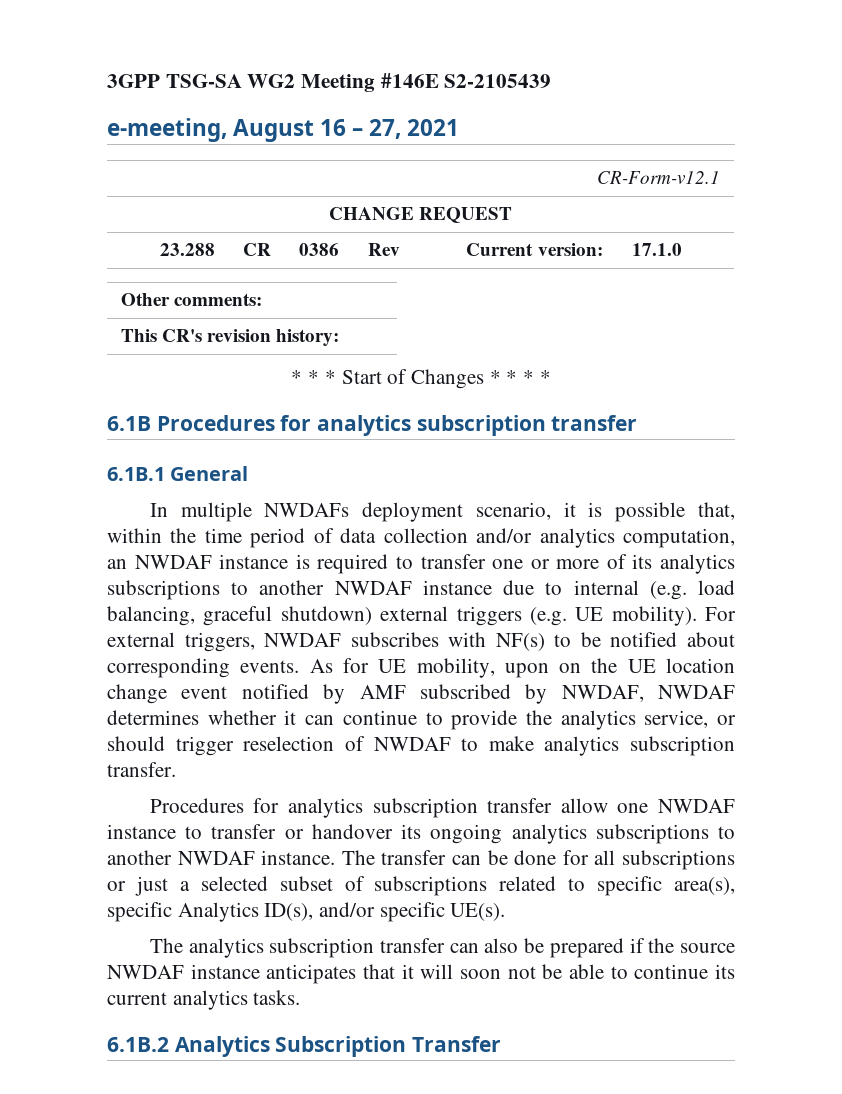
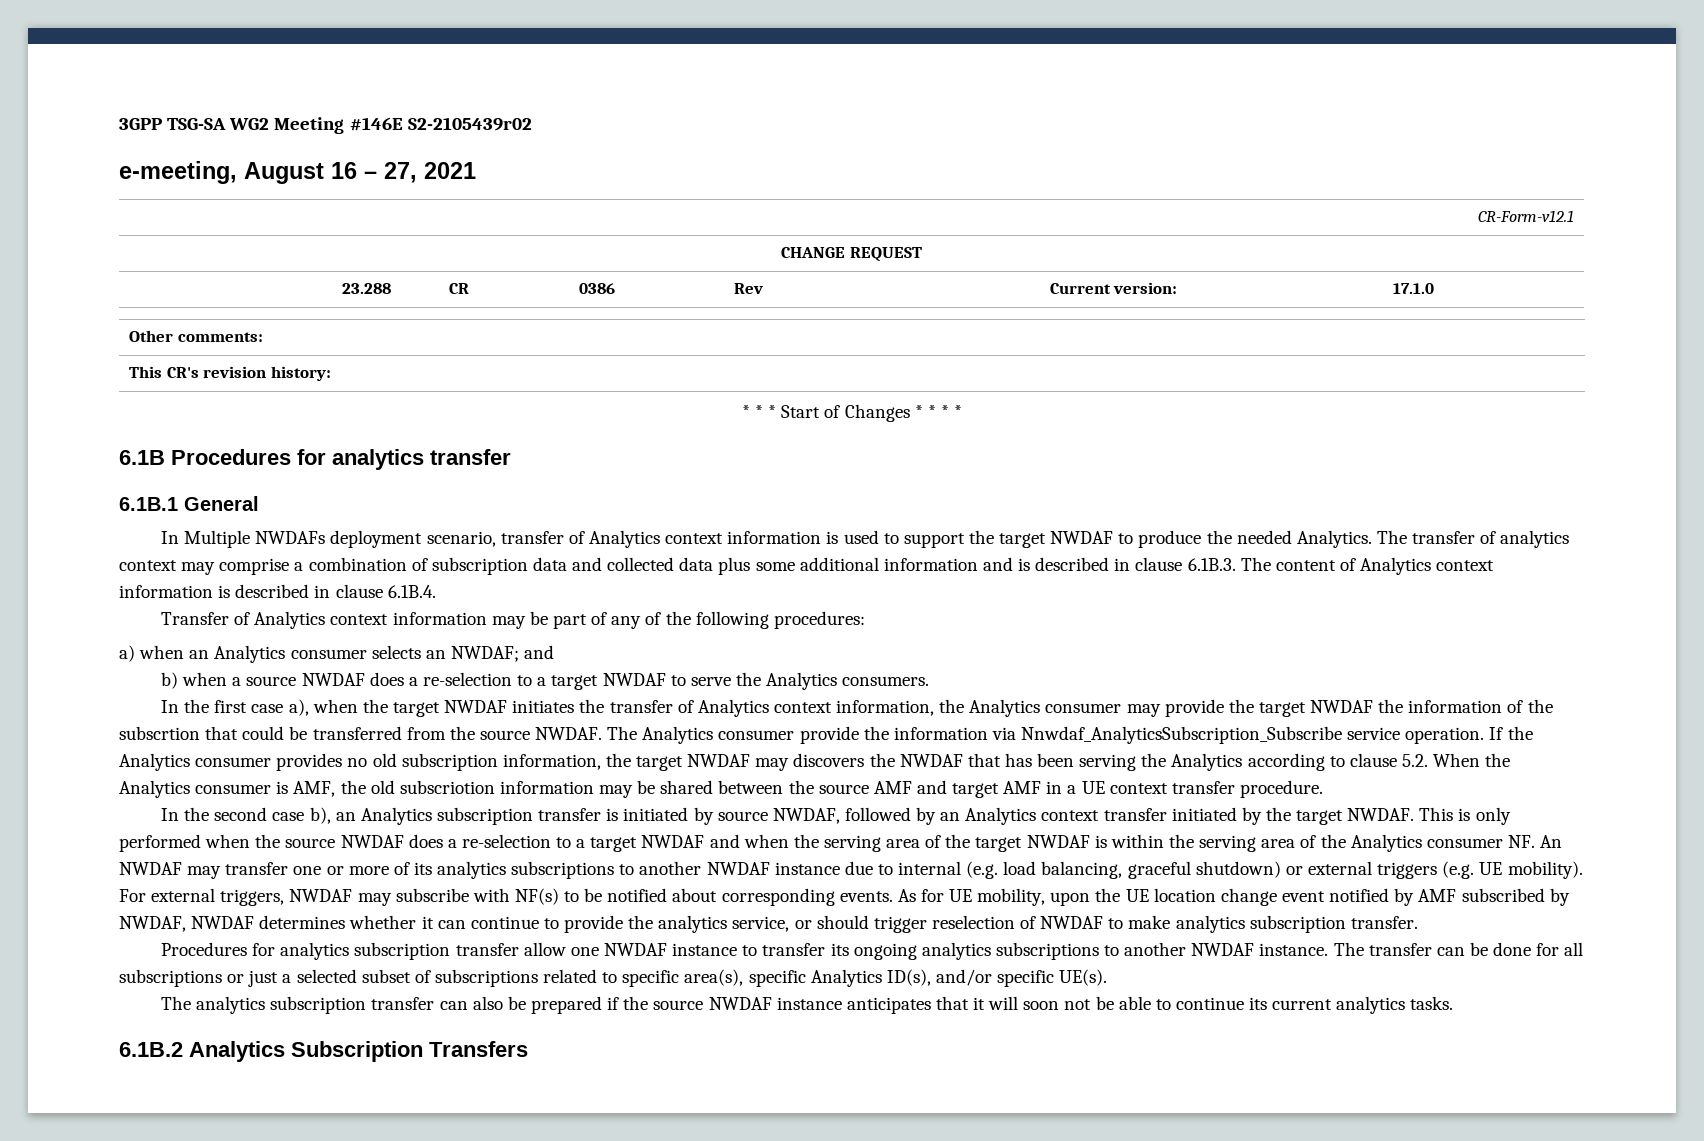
[444,74,552,88] S2-2105439 -> [407,117,532,131] S2-2105439r02
[416,415,546,436] subscription -> (424, 459) none
[180,502,252,522] multiple -> [184,530,251,548] Multiple
[563,502,735,522] [107,528,736,548] [107,554,413,574] it is possible that, within the time period of data collection and/or analytics computation, an NWDAF instance is required to -> [500,530,1570,548] [119,557,1495,575] [119,584,436,598] [161,611,865,629] [119,645,555,663] [161,672,930,690] [161,699,1553,717] [119,726,1533,744] [119,753,1511,771] [119,780,1323,798] [161,807,1511,825] [119,834,1563,852] [119,862,222,879] transfer of Analytics context information is used to support the target NWDAF to produce the needed Analytics. The transfer of analytics context may comprise a combination of subscription data and collected data plus some additional information and is described in clause 6.1B.3. The content of Analytics context information is described in clause 6.1B.4. // Transfer of Analytics context information may be part of any of the following procedures: // a) when an Analytics consumer selects an NWDAF; and // b) when a source NWDAF does a re-selection to a target NWDAF to serve the Analytics consumers. // In the first case a), when the target NWDAF initiates the transfer of Analytics context information, the Analytics consumer may provide the target NWDAF the information of the subscrtion that could be transferred from the source NWDAF. The Analytics consumer provide the information via Nnwdaf_AnalyticsSubscription_Subscribe service operation. If the Analytics consumer provides no old subscription information, the target NWDAF may discovers the NWDAF that has been serving the Analytics according to clause 5.2. When the Analytics consumer is AMF, the old subscriotion information may be shared between the source AMF and target AMF in a UE context transfer procedure. // In the second case b), an Analytics subscription transfer is initiated by source NWDAF, followed by an Analytics context transfer initiated by the target NWDAF. This is only performed when the source NWDAF does a re-selection to a target NWDAF and when the serving area of the target NWDAF is within the serving area of the Analytics consumer NF. An NWDAF may
(372, 615) none -> [1285,866,1303,875] or
[350,632,439,647] subscribes -> [357,888,469,906] may subscribe
[559,663,582,673] on -> (1091, 899) none
[284,824,393,839] or handover -> (826, 949) none
[412,1036,502,1052] Transfer -> [429,1041,528,1057] Transfers

